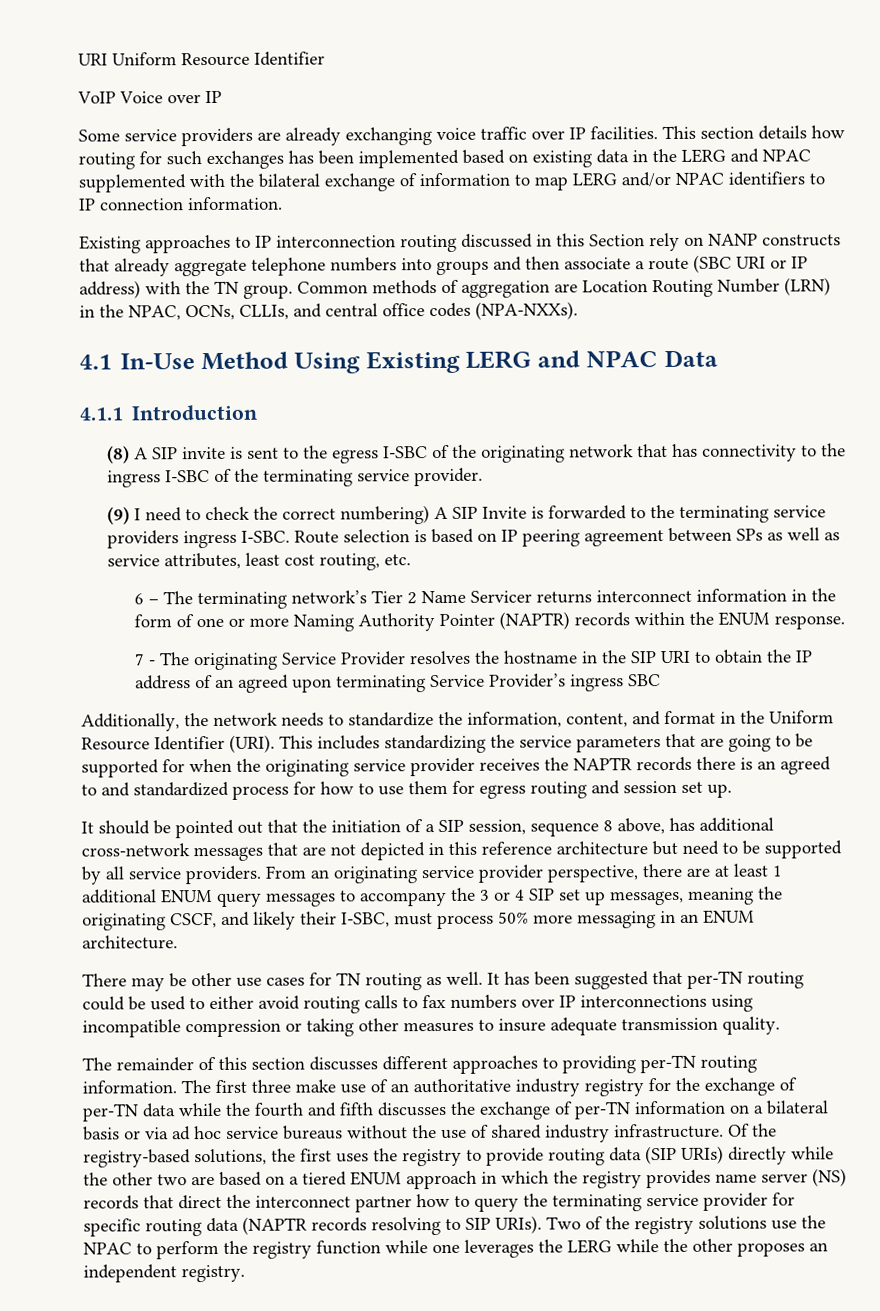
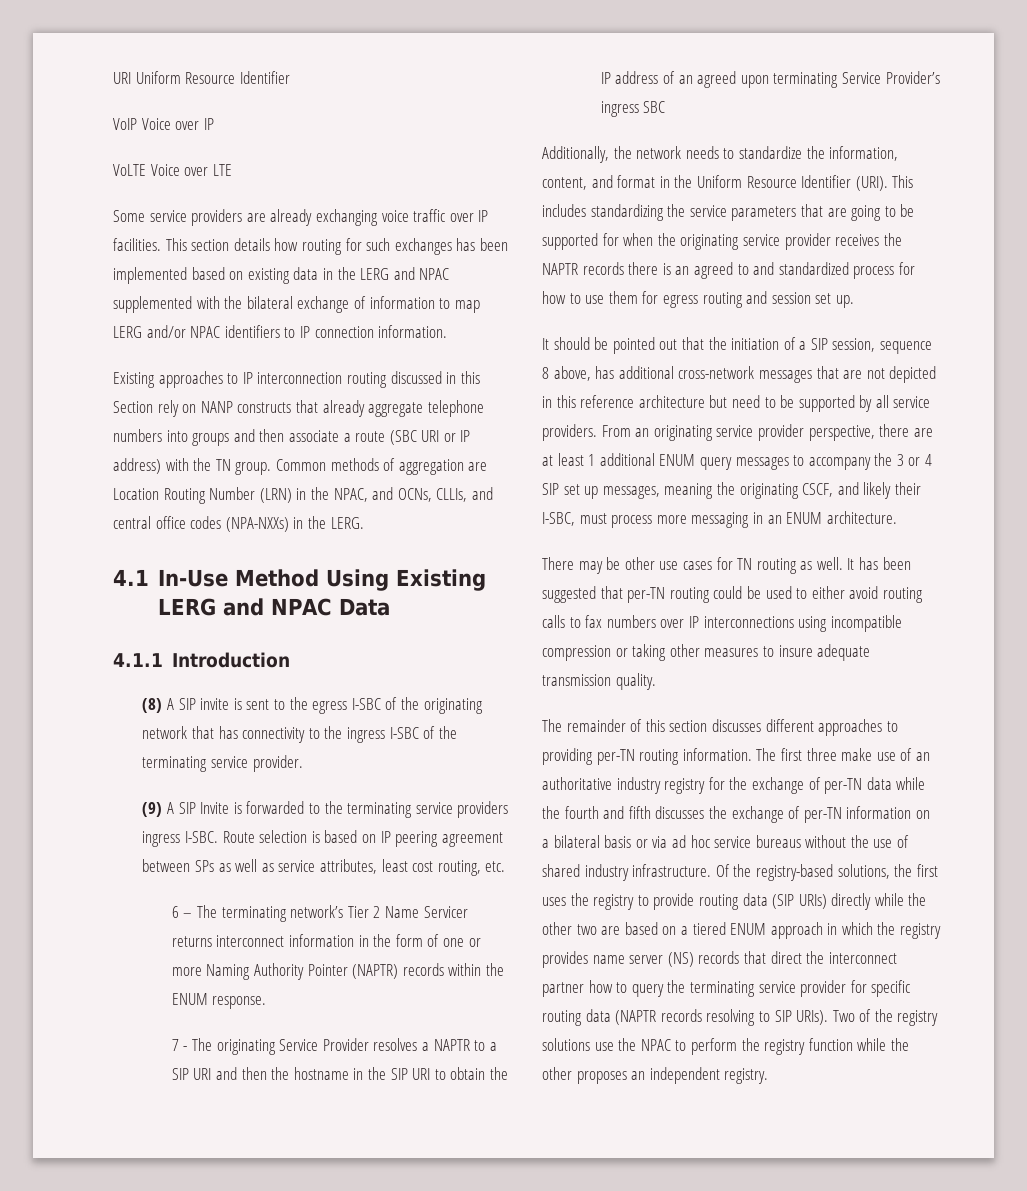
(222, 97) none -> [113,164,232,176] // VoLTE Voice over LTE
(181, 313) none -> [372,487,394,500] and
[475,301,578,320] (NPA-NXXs). -> [225,516,364,532] (NPA-NXXs) in the LERG.
[133,505,430,525] I need to check the correct numbering) -> (163, 809) none
(471, 657) none -> [422,1039,497,1051] [171,1067,267,1080] a NAPTR to a SIP URI and then
[498,911,529,924] 50% -> (653, 521) none
[432,1239,659,1258] one leverages the LERG while -> (887, 1044) none

